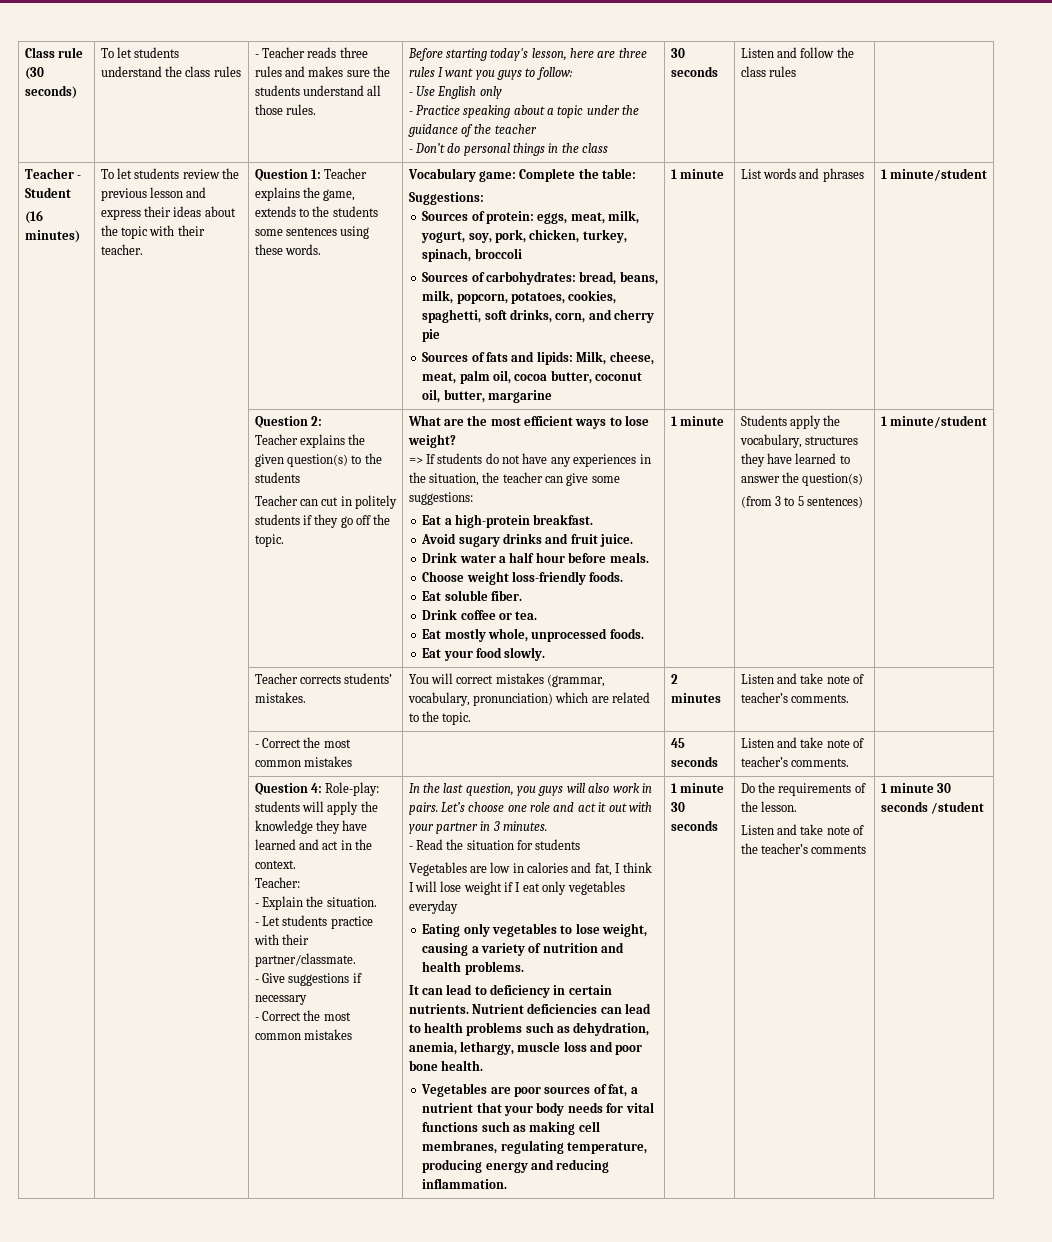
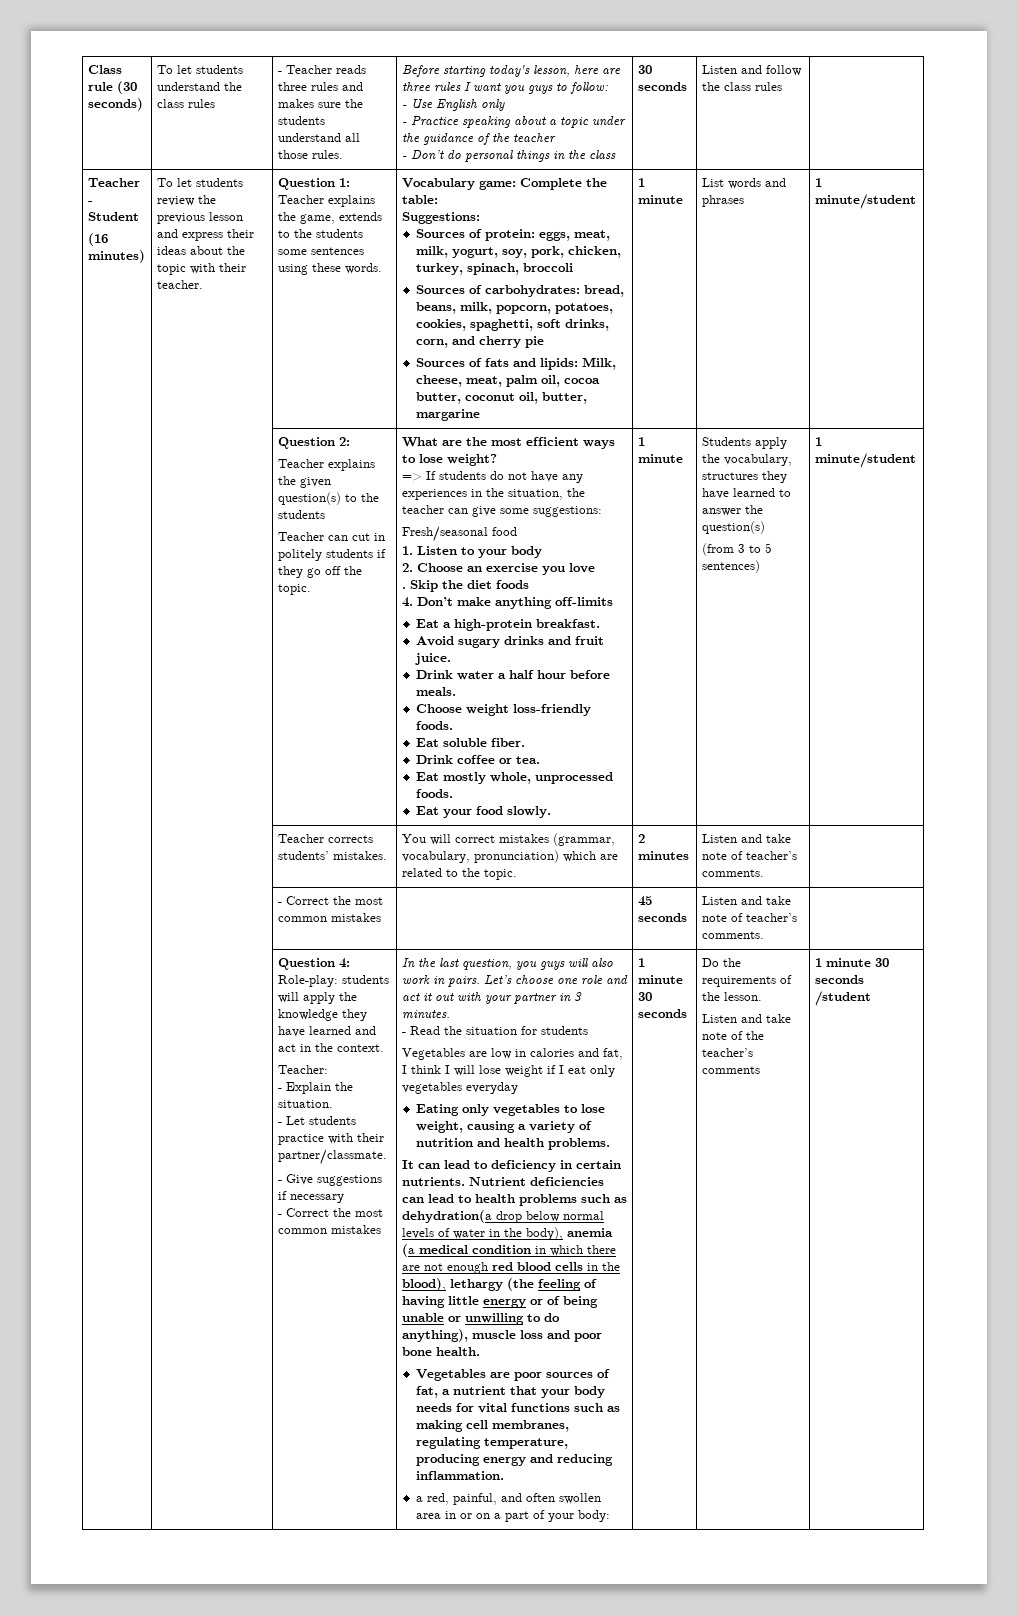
(473, 498) none -> [401,526,517,542] [401,546,542,558] [401,563,595,575] [401,580,529,592] [401,597,613,609] // Fresh/seasonal food // 1. Listen to your body // 2. Choose an exercise you love // . Skip the diet foods // 4. Don’t make anything off-limits
[573,1022,650,1036] [408,1041,514,1055] dehydration, anemia, lethargy, -> [401,1210,604,1223] [401,1227,613,1240] [401,1244,616,1257] [401,1262,620,1274] [401,1278,597,1291] [401,1296,598,1308] [401,1313,560,1325] [401,1329,468,1342] dehydration(a drop below normal levels of water in the body), anemia (a medical condition in which there are not enough red blood cells in the blood), lethargy (the feeling of having little energy or of being unable or unwilling to do anything),
(508, 1183) none -> [416,1493,602,1505] [416,1510,611,1522] // a red, painful, and often swollen area in or on a part of your body:

